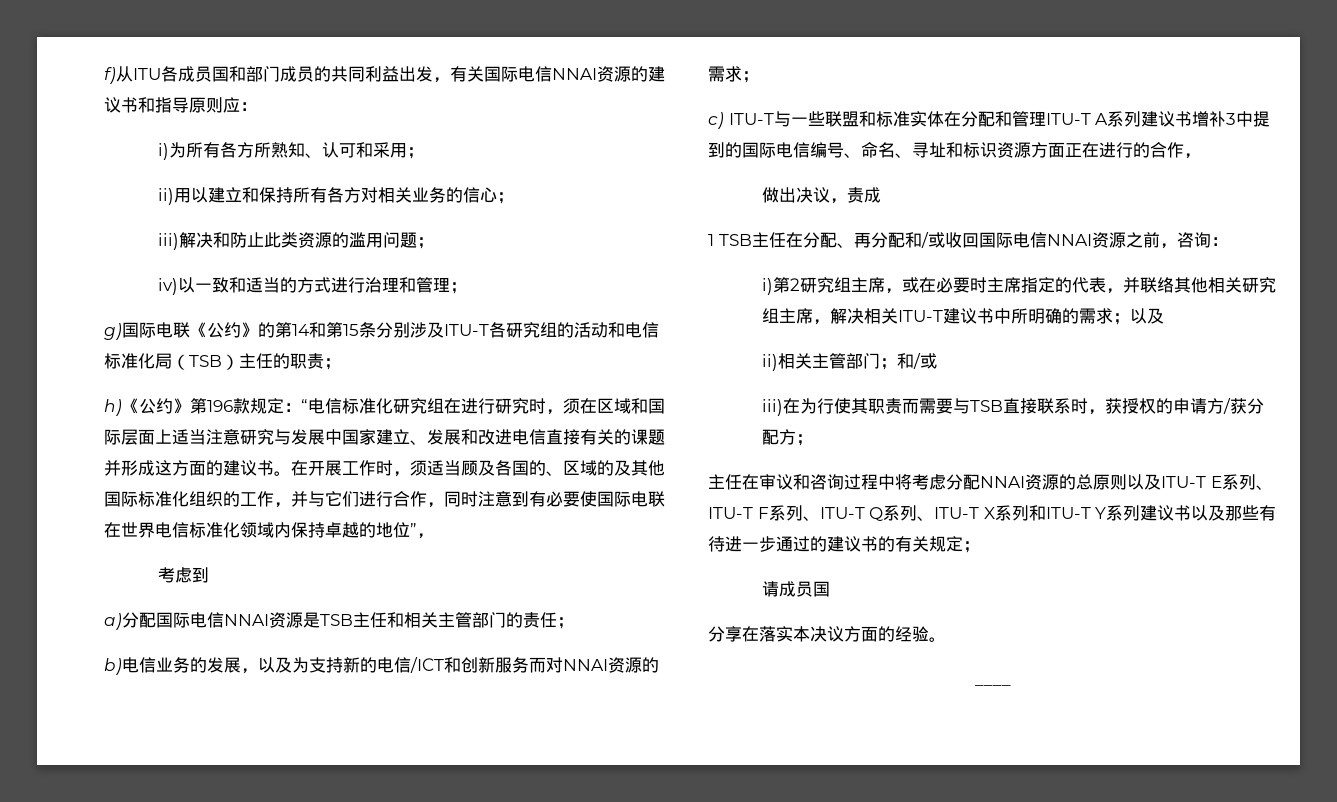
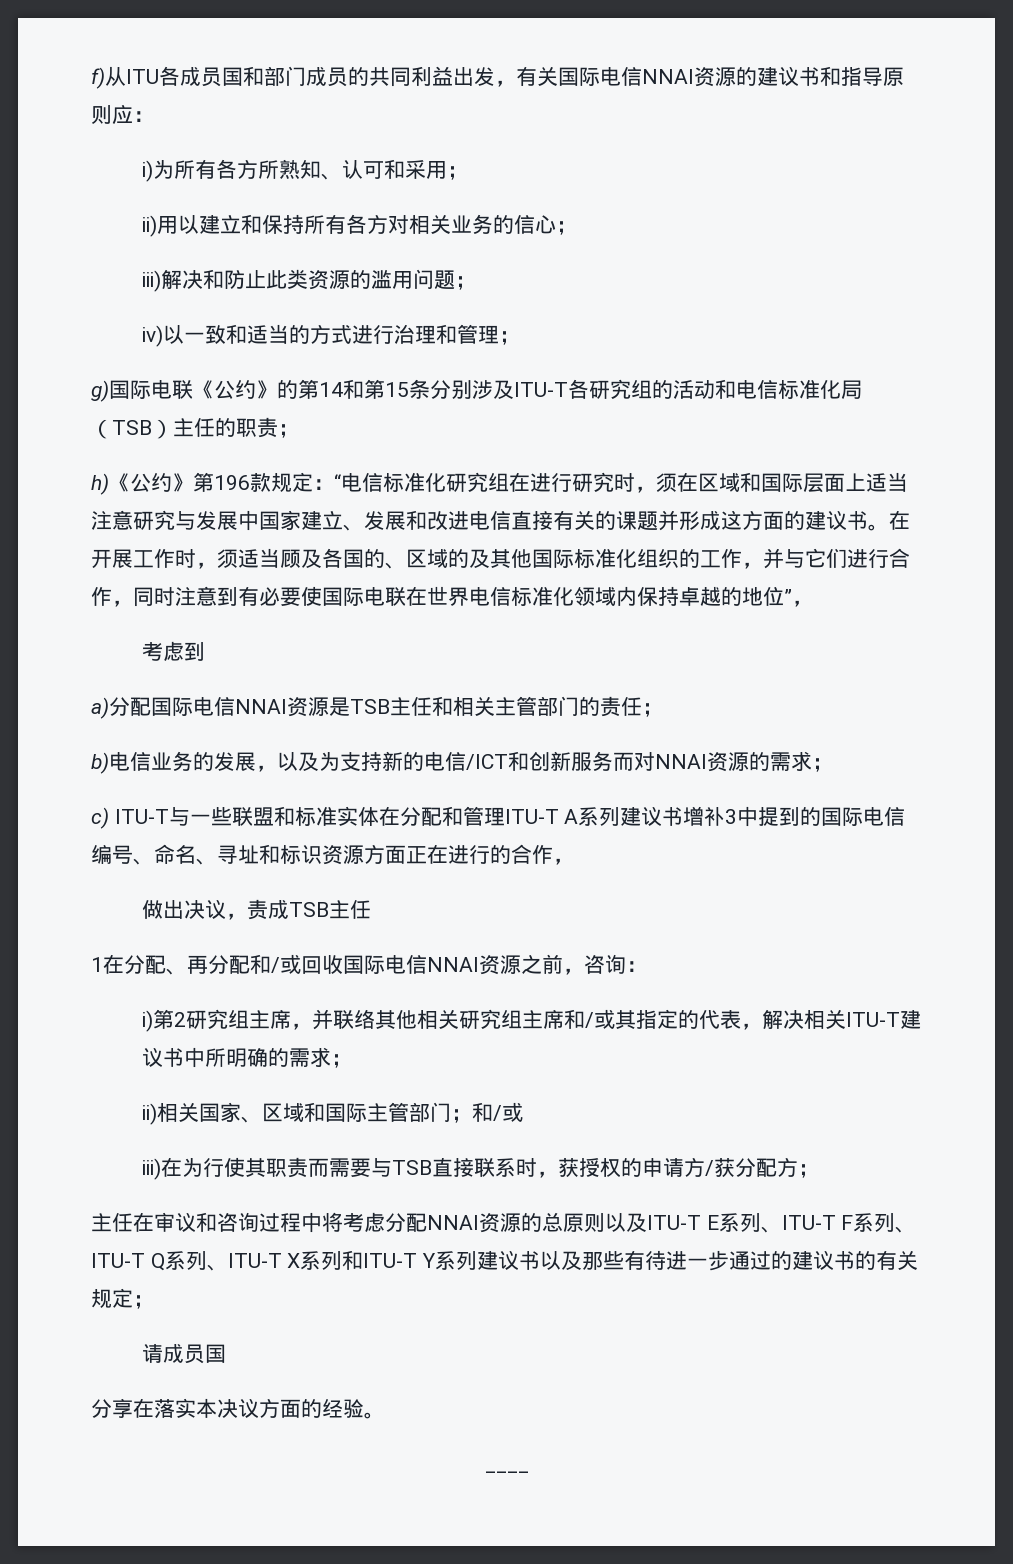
[708,232,786,248] // 1 TSB主任 -> [289,900,372,919] [91,957,103,972] TSB主任 // 1
[944,232,979,248] 收回 -> [301,955,343,974] 回收
[902,277,1124,294] 或在必要时主席指定的代表， -> (313, 1026) none
(814, 316) none -> [564,1009,742,1029] 和/或其指定的代表
[1130,308,1165,324] 以及 -> (353, 1061) none
(813, 361) none -> [199,1102,368,1123] 国家、区域和国际

